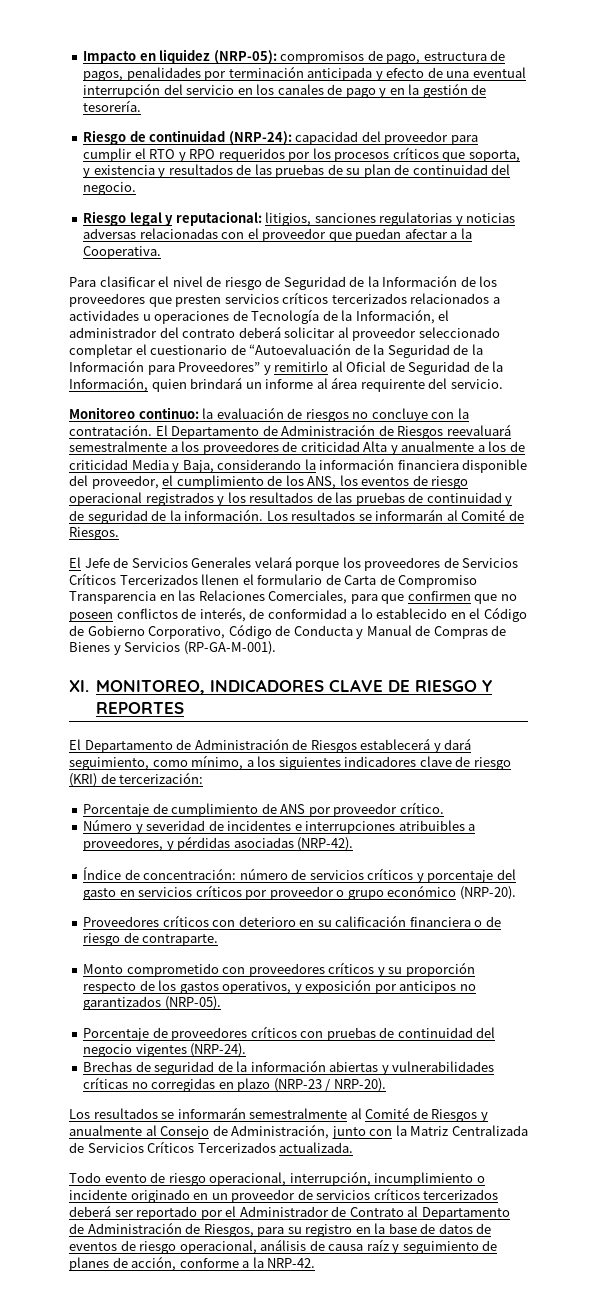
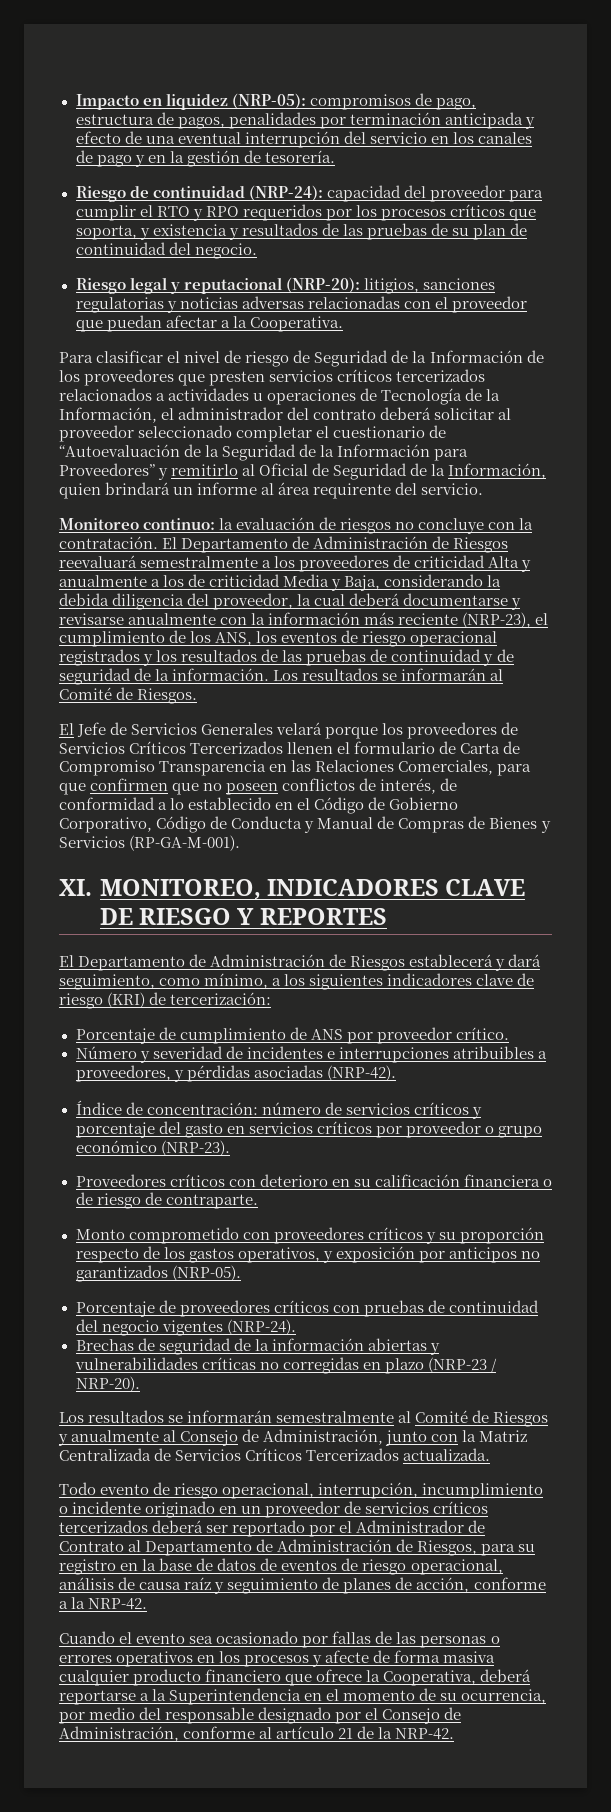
[175,211,262,226] reputacional: -> [183,277,360,294] reputacional (NRP-20):
[319,458,528,473] [69,475,159,489] información financiera disponible del proveedor, -> [59,593,522,610] [59,612,532,628] debida diligencia del proveedor, la cual deberá documentarse y revisarse anualmente con la información más reciente (NRP-23),
[459,886,516,900] (NRP-20). -> [160,1140,230,1156] (NRP-23).
(316, 1263) none -> [59,1631,500,1648] [59,1650,496,1667] [59,1669,532,1686] [59,1688,547,1705] [59,1707,462,1724] [59,1726,455,1742] // Cuando el evento sea ocasionado por fallas de las personas o errores operativos en los procesos y afecte de forma masiva cualquier producto financiero que ofrece la Cooperativa, deberá reportarse a la Superintendencia en el momento de su ocurrencia, por medio del responsable designado por el Consejo de Administración, conforme al artículo 21 de la NRP-42.

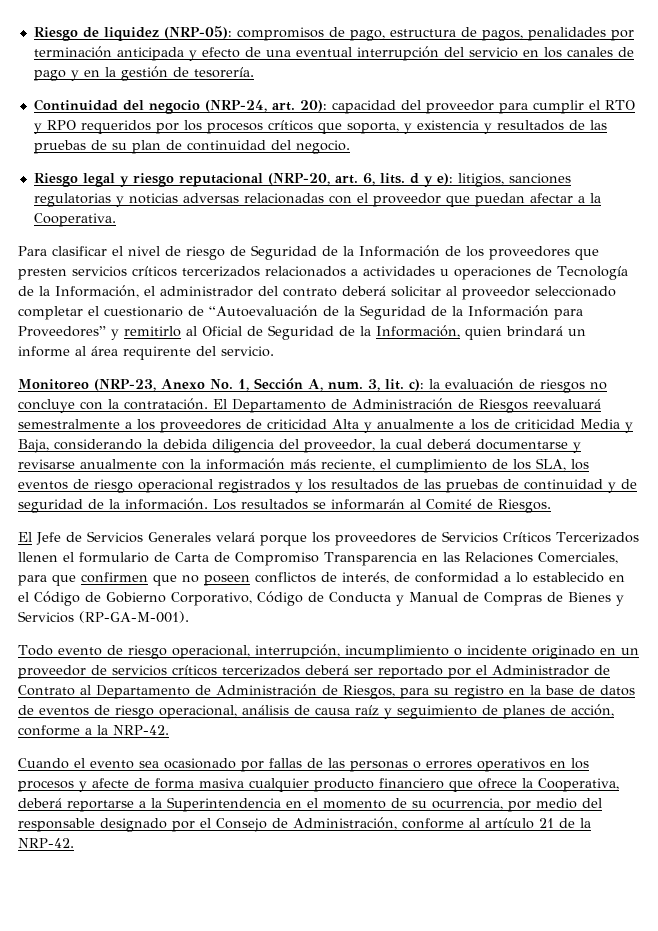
[75,94,162,110] Impacto en -> [33,27,99,41] Riesgo de
[75,185,323,202] Riesgo de continuidad (NRP-24): -> [33,99,327,114] Continuidad del negocio (NRP-24, art. 20):
[183,277,360,294] reputacional (NRP-20): -> [132,173,453,187] riesgo reputacional (NRP-20, art. 6, lits. d y e):
[143,518,216,530] continuo: -> [94,378,424,391] (NRP-23, Anexo No. 1, Sección A, num. 3, lit. c):
[398,612,532,628] reciente (NRP-23), -> [321,459,375,471] reciente,
[215,632,253,646] ANS, -> [536,458,566,471] SLA,
[59,879,526,900] [99,908,387,925] [59,954,542,971] [59,973,535,990] [59,992,272,1009] [75,1027,509,1044] [75,1046,547,1063] [75,1065,396,1082] [75,1100,482,1119] [75,1121,542,1138] [75,1140,230,1156] [75,1174,552,1187] [75,1192,258,1209] [75,1227,544,1244] [75,1246,540,1263] [75,1265,241,1282] [75,1300,539,1317] [75,1319,296,1336] [75,1338,440,1355] [74,1357,497,1374] [75,1376,140,1392] [59,1410,549,1427] [58,1429,528,1446] [59,1448,491,1461] // XI. MONITOREO, INDICADORES CLAVE DE RIESGO Y REPORTES // El Departamento de Administración de Riesgos establecerá y dará seguimiento, como mínimo, a los siguientes indicadores clave de riesgo (KRI) de tercerización: // Porcentaje de cumplimiento de ANS por proveedor crítico. // Número y severidad de incidentes e interrupciones atribuibles a proveedores, y pérdidas asociadas (NRP-42). // Índice de concentración: número de servicios críticos y porcentaje del gasto en servicios críticos por proveedor o grupo económico (NRP-23). // Proveedores críticos con deterioro en su calificación financiera o de riesgo de contraparte. // Monto comprometido con proveedores críticos y su proporción respecto de los gastos operativos, y exposición por anticipos no garantizados (NRP-05). // Porcentaje de proveedores críticos con pruebas de continuidad del negocio vigentes (NRP-24). // Brechas de seguridad de la información abiertas y vulnerabilidades críticas no corregidas en plazo (NRP-23 / NRP-20). // Los resultados se informarán semestralmente al Comité de Riesgos y anualmente al Consejo de Administración, junto con la Matriz Centralizada de Servicios Críticos Tercerizados actualizada. -> (189, 617) none

